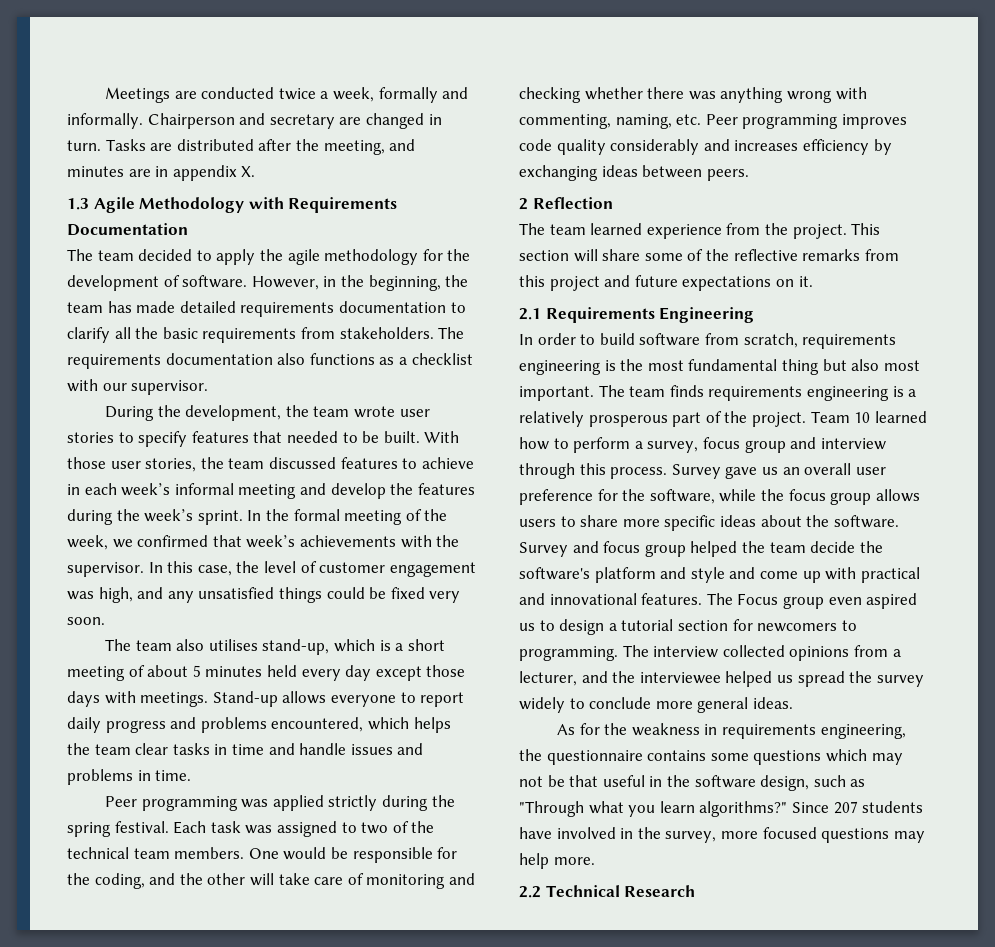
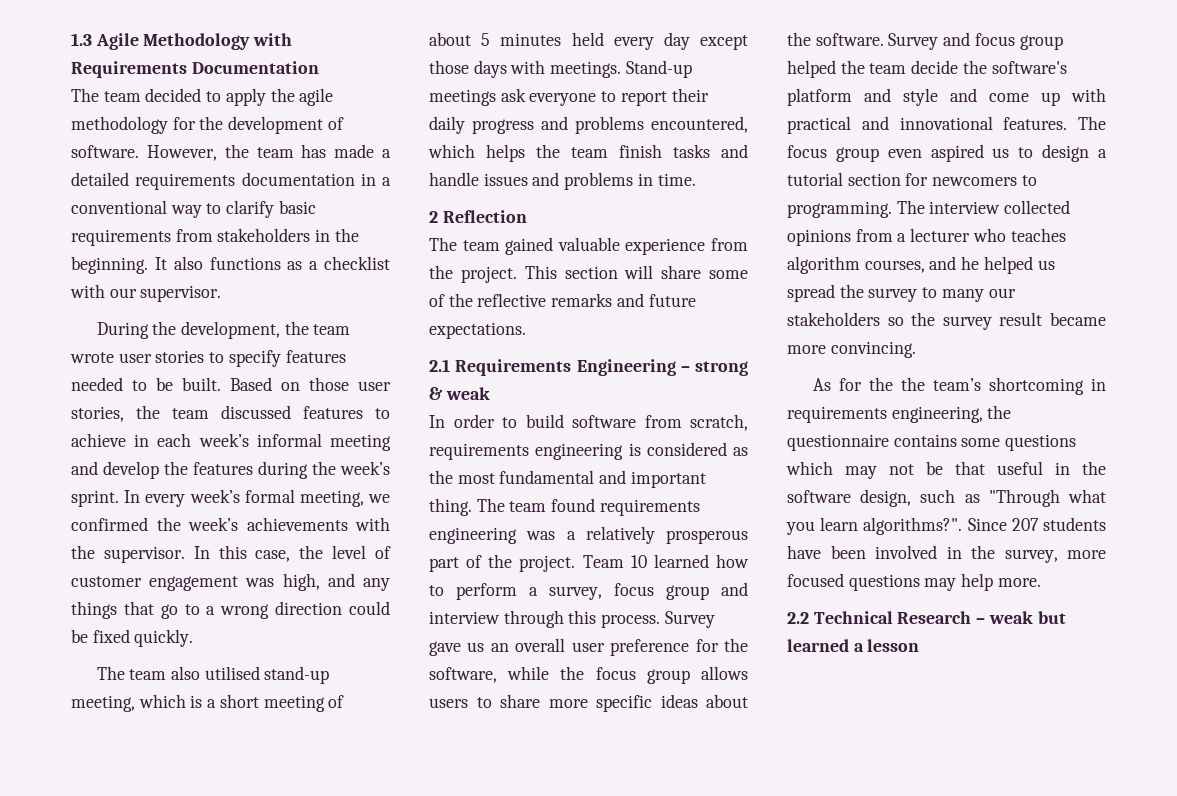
[105,87,469,103] [67,113,442,129] [67,139,416,155] [67,165,256,181] Meetings are conducted twice a week, formally and informally. Chairperson and secretary are changed in turn. Tasks are distributed after the meeting, and minutes are in appendix X. // -> (71, 39) none
[323,275,441,291] in the beginning, -> (217, 153) none
(176, 307) none -> [382,149,391,158] a
[450,302,466,313] [67,327,465,343] [67,353,273,369] to clarify all the basic requirements from stakeholders. The requirements documentation -> [360,173,391,186] [71,200,316,218] [71,228,359,246] [71,256,167,274] in a conventional way to clarify basic requirements from stakeholders in the beginning. It
[253,431,283,443] that -> (346, 356) none
[424,431,460,443] With -> [230,377,300,391] Based on
[265,509,448,525] [67,535,108,550] the formal meeting of the week, -> [145,489,364,507] every week’s formal meeting,
[212,535,242,547] that -> [156,517,181,531] the
[198,587,322,603] unsatisfied things -> [71,601,343,619] things that go to a wrong direction
[429,591,461,603] [67,617,105,625] very soon. -> [134,629,194,647] quickly.
[208,639,330,655] utilises stand-up, -> [204,666,330,684] [71,695,135,712] utilised stand-up meeting,
[282,691,327,704] allows -> [429,88,526,106] meetings ask
(465, 699) none -> [671,88,709,102] their
[135,743,264,755] clear tasks in time -> [619,144,710,158] finish tasks
[105,795,455,811] [67,821,435,837] [67,847,458,863] [67,873,475,889] [519,87,867,103] [519,114,907,129] [519,139,892,155] [519,165,749,181] // Peer programming was applied strictly during the spring festival. Each task was assigned to two of the technical team members. One would be responsible for the coding, and the other will take care of monitoring and checking whether there was anything wrong with commenting, naming, etc. Peer programming improves code quality considerably and increases efficiency by exchanging ideas between peers. -> (696, 179) none
[590,223,643,235] learned -> [505,237,620,255] gained valuable
[864,249,899,261] [519,275,813,291] from this project and future expectations on it. -> [616,293,696,307] [429,322,526,339] and future expectations.
(755, 315) none -> [680,361,748,376] [429,387,490,400] – strong & weak
(616, 365) none -> [646,442,748,456] considered as
[781,359,920,375] [519,385,904,401] thing but also most important. The team finds requirements engineering is -> [599,470,706,488] [429,498,700,516] [429,527,556,544] and important thing. The team found requirements engineering was
[737,593,779,605] Focus -> [787,145,827,158] focus
[519,671,721,686] lecturer, and the interviewee -> [910,228,1066,242] [787,256,980,274] lecturer who teaches algorithm courses, and he
[519,697,793,713] widely to conclude more general ideas. -> [922,287,1016,302] [787,312,1106,330] [787,341,916,358] to many our stakeholders so the survey result became more convincing.
[631,723,700,736] weakness -> [900,377,1084,395] the team’s shortcoming
[699,801,788,817] algorithms?" -> [863,517,963,535] algorithms?".
(552, 833) none -> [830,545,866,559] been
(696, 891) none -> [976,611,1066,624] [787,639,920,652] – weak but learned a lesson

